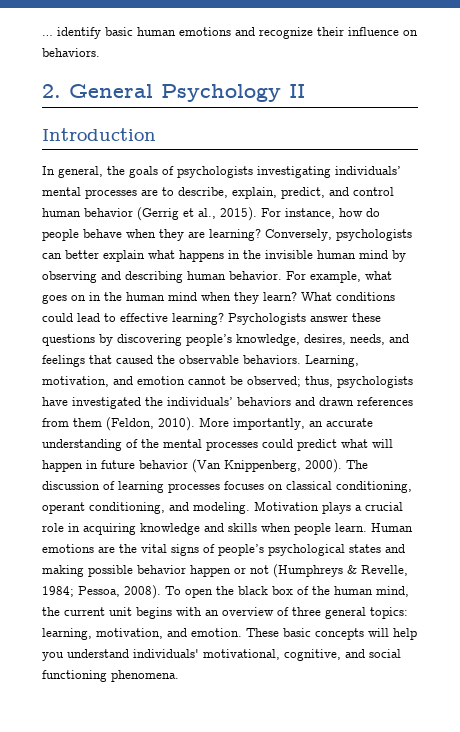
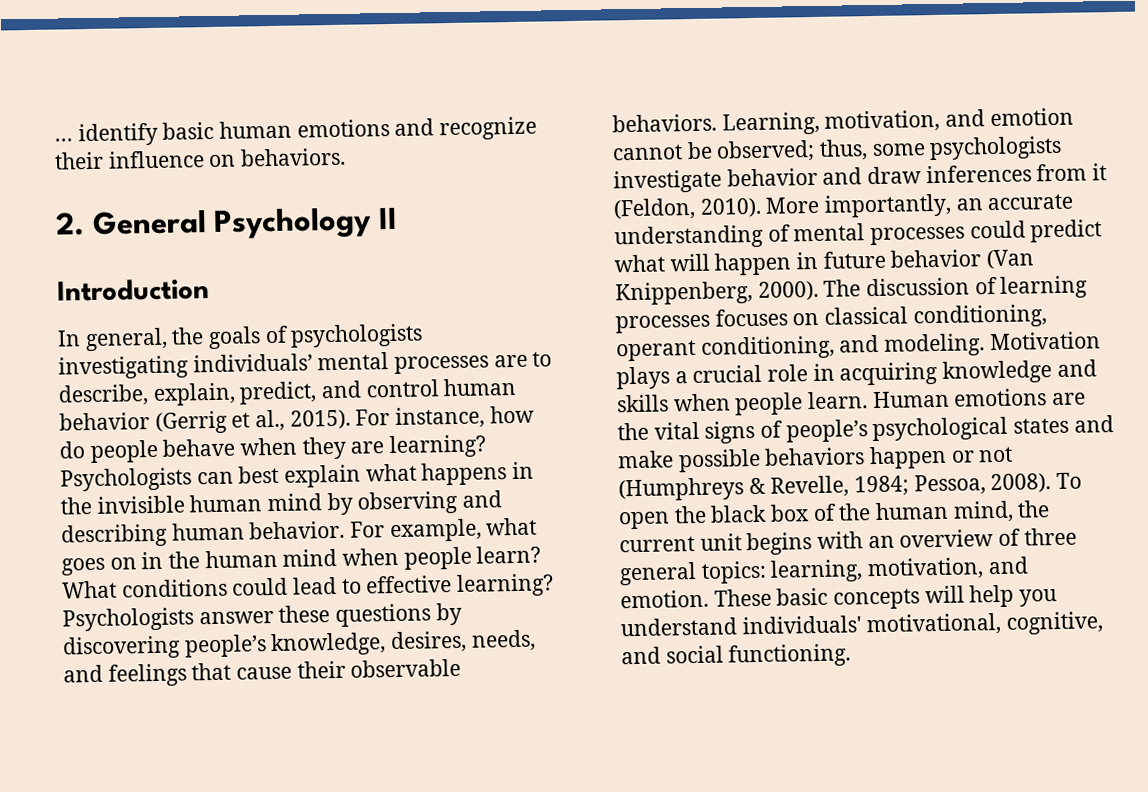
[265,229,412,241] [42,250,99,259] Conversely, psychologists can better -> [60,465,280,492] Psychologists can best
[234,292,259,304] they -> [403,546,472,570] people
[116,355,175,364] caused the -> [236,660,346,680] cause their
[337,376,413,388] [42,397,413,409] [42,418,102,427] psychologists have investigated the individuals’ behaviors and drawn references from them -> [871,135,1063,161] [613,163,1108,194] some psychologists investigate behavior and draw inferences from it
[141,439,159,448] the -> (791, 233) none
[42,565,186,577] making possible behavior -> [617,447,866,473] make possible behaviors
[42,670,179,682] functioning phenomena. -> [728,643,852,668] functioning.

